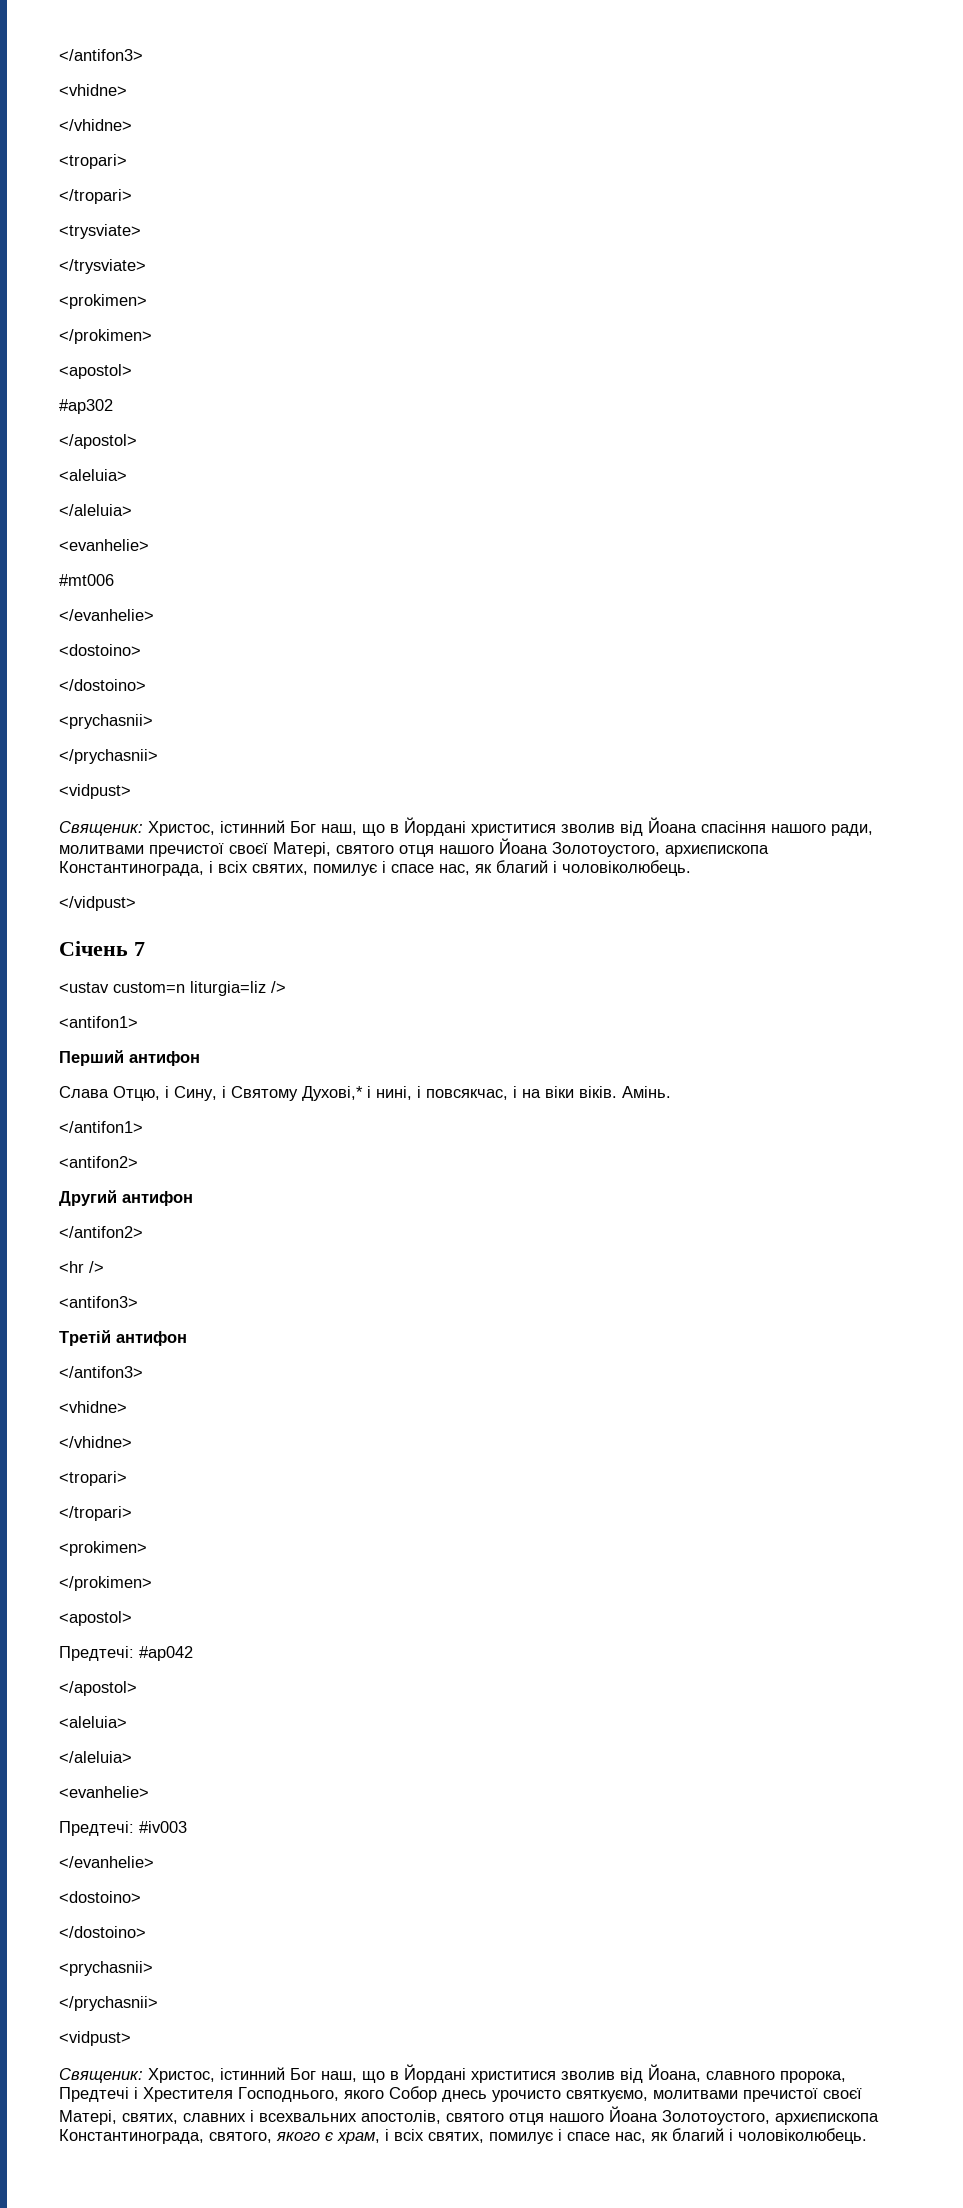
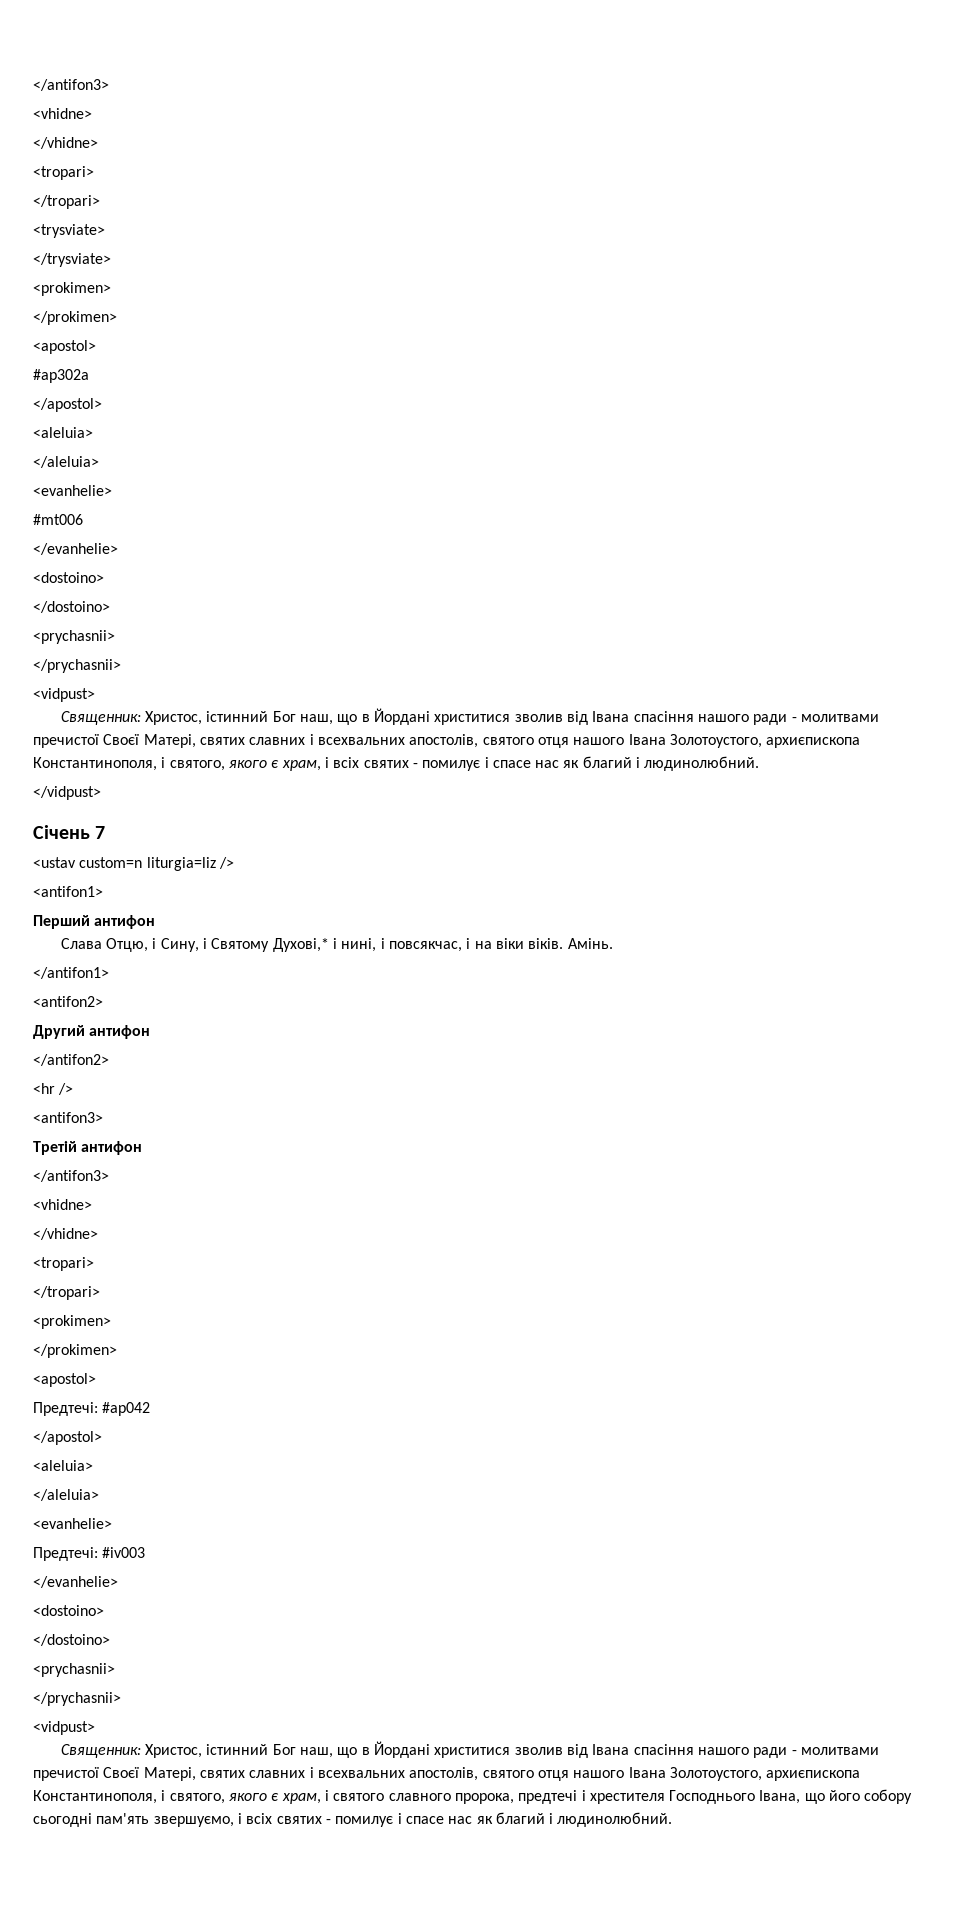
[59,399,113,414] #ap302 -> [33,369,89,383] #ap302a
[59,821,143,836] Священик: -> [60,711,141,725] Священник:
[648,817,873,836] [59,838,769,857] [59,860,691,876] Йоана спасіння нашого ради, молитвами пречистої своєї Матері, святого отця нашого Йоана Золотоустого, архиєпископа Константинограда, і всіх святих, помилує і спасе нас, як благий і чоловіколюбець. -> [592,711,879,725] [33,734,861,748] [33,756,760,771] Івана спасіння нашого ради - молитвами пречистої Своєї Матері, святих славних і всехвальних апостолів, святого отця нашого Івана Золотоустого, архиєпископа Константинополя, і святого, якого є храм, і всіх святих - помилує і спасе нас як благий і людинолюбний.
[59,2068,143,2083] Священик: -> [60,1744,141,1758] Священник:
[648,2064,846,2083] [59,2086,862,2102] [59,2106,879,2125] [59,2128,867,2144] Йоана, славного пророка, Предтечі і Хрестителя Господнього, якого Собор днесь урочисто святкуємо, молитвами пречистої своєї Матері, святих, славних і всехвальних апостолів, святого отця нашого Йоана Золотоустого, архиєпископа Константинограда, святого, якого є храм, і всіх святих, помилує і спасе нас, як благий і чоловіколюбець. -> [592,1744,879,1758] [33,1767,861,1781] [33,1789,913,1804] [33,1812,673,1827] Івана спасіння нашого ради - молитвами пречистої Своєї Матері, святих славних і всехвальних апостолів, святого отця нашого Івана Золотоустого, архиєпископа Константинополя, і святого, якого є храм, і святого славного пророка, предтечі і хрестителя Господнього Івана, що його собору сьогодні пам'ять звершуємо, і всіх святих - помилує і спасе нас як благий і людинолюбний.

